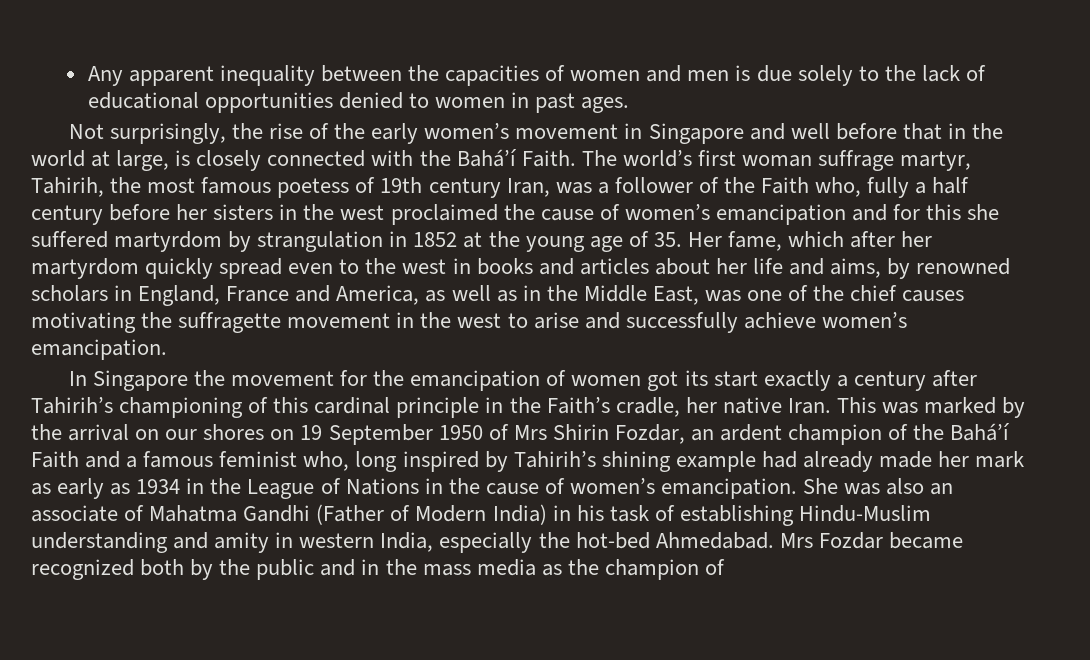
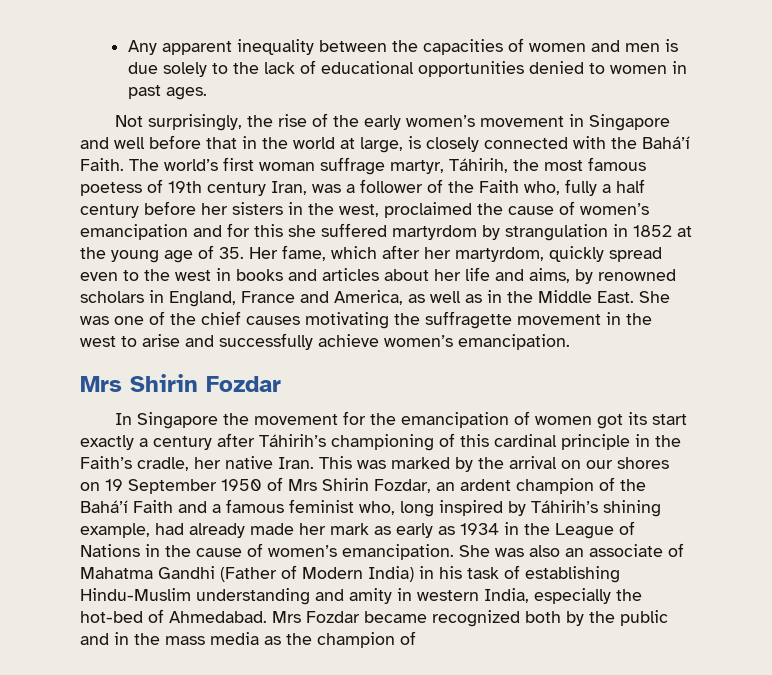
[31,177,104,197] Tahirih, -> [449,158,508,173] Táhirih,
[340,205,385,220] west -> [339,204,379,217] west,
[31,258,139,279] martyrdom -> [455,247,544,262] martyrdom,
[652,286,699,305] East, -> [597,291,670,303] East. She
(167, 349) none -> [80,374,281,392] // Mrs Shirin Fozdar
[31,397,113,414] Tahirih’s -> [259,434,326,447] Táhirih’s
[513,451,756,472] Tahirih’s shining example -> [531,500,661,517] [80,523,150,538] Táhirih’s shining example,
(650, 540) none -> [148,609,164,623] of

